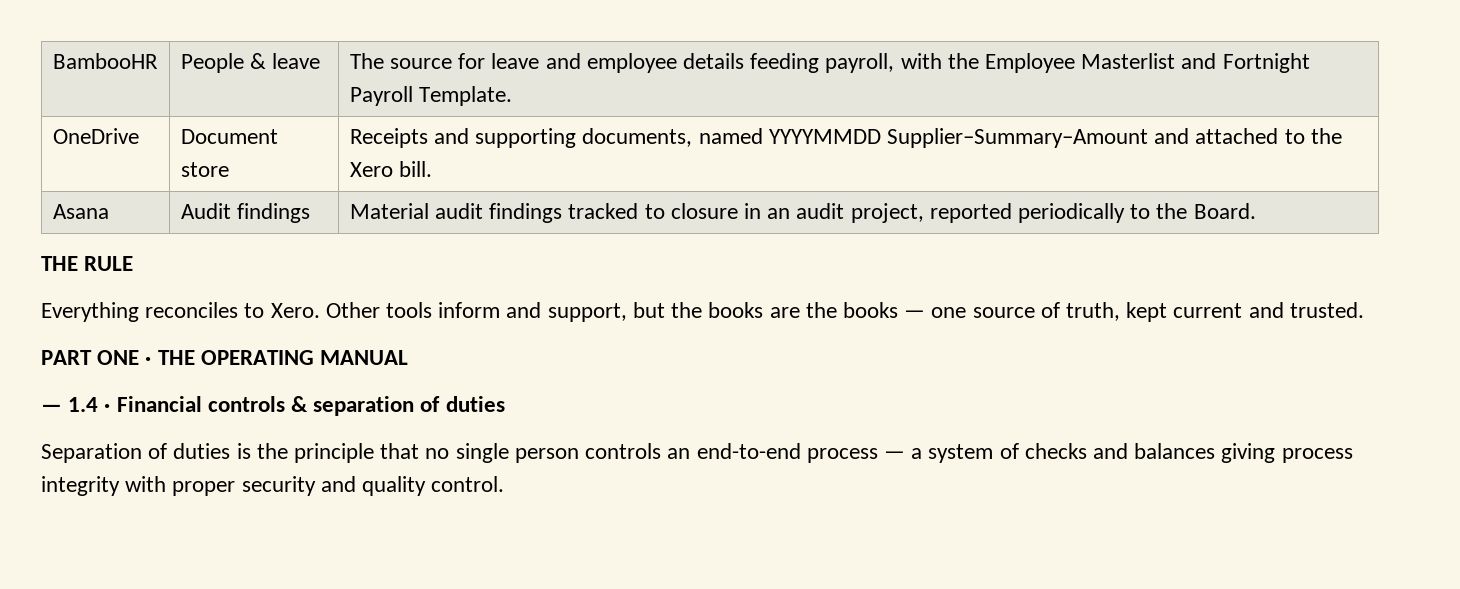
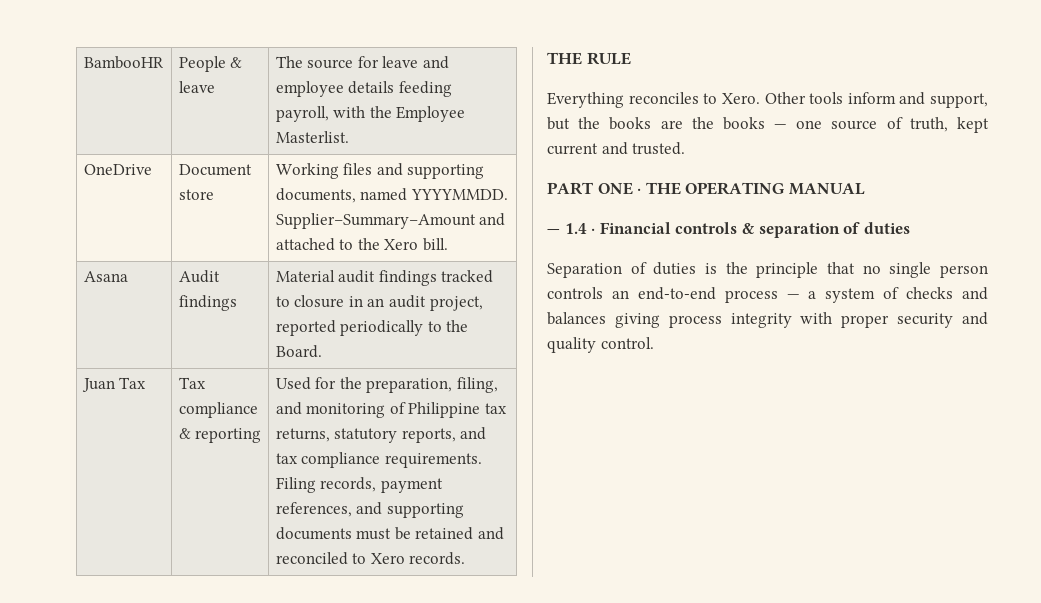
[1081,53,1310,73] [349,86,512,106] Masterlist and Fortnight Payroll Template. -> [275,131,349,143] Masterlist.
[349,128,428,148] Receipts -> [275,163,373,179] Working files
[768,129,881,144] YYYYMMDD -> [410,189,508,200] YYYYMMDD.
(1256, 211) none -> [81,377,147,392] [178,377,206,389] [178,402,258,418] [178,428,262,443] [275,377,499,393] [275,402,508,418] [275,427,487,443] [275,452,482,468] [275,477,443,493] [275,502,464,518] [275,527,505,540] [275,552,466,565] // Juan Tax | Tax compliance & reporting | Used for the preparation, filing, and monitoring of Philippine tax returns, statutory reports, and tax compliance requirements. Filing records, payment references, and supporting documents must be retained and reconciled to Xero records.

